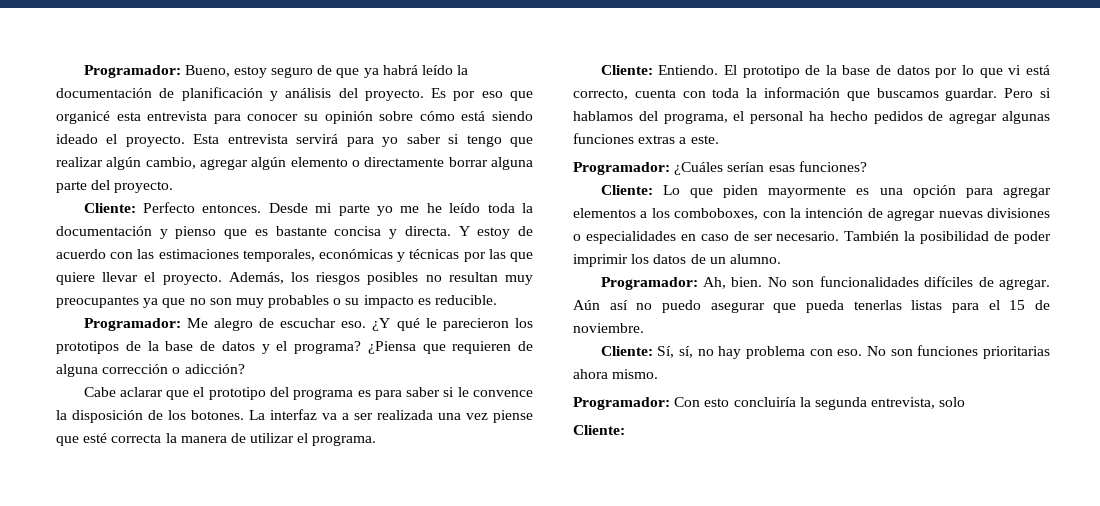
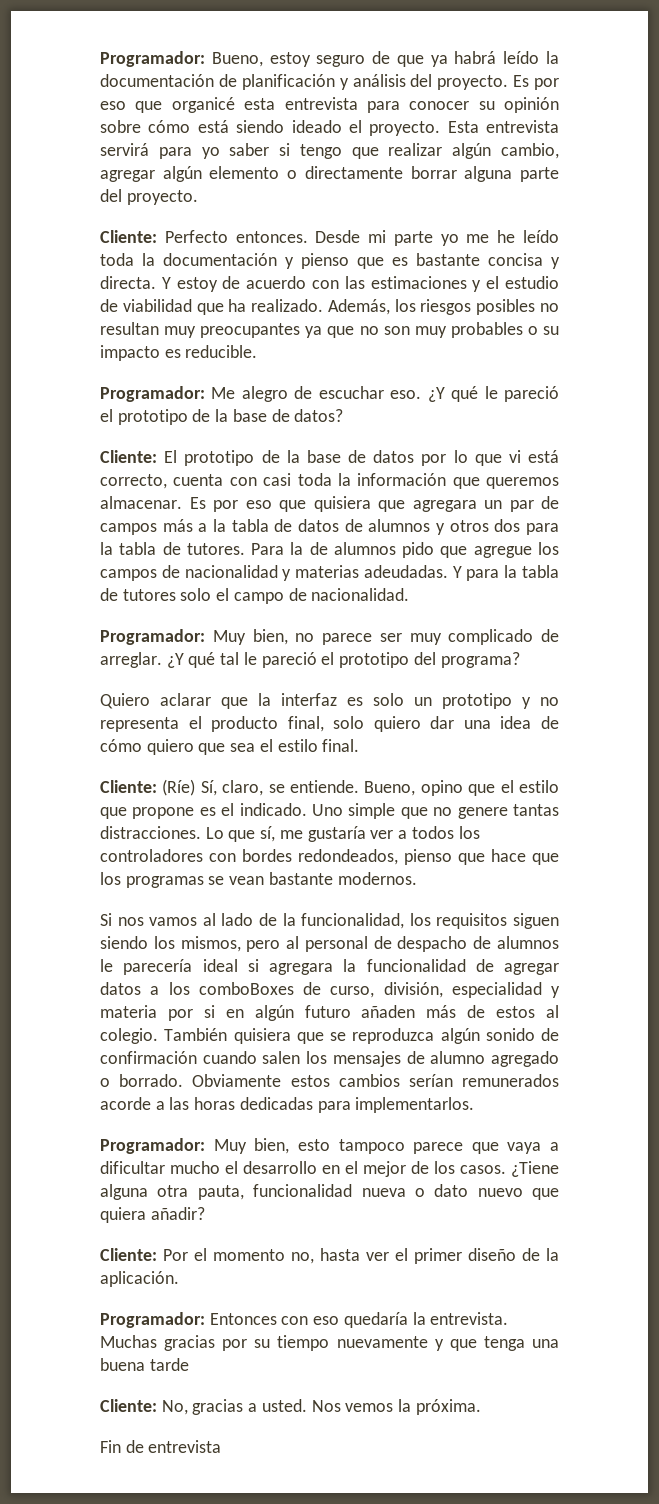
[242,249,533,262] [56,272,222,285] temporales, económicas y técnicas por las que quiere llevar el proyecto. -> [472,276,559,292] [100,299,324,315] y el estudio de viabilidad que ha realizado.
[442,318,533,331] [56,341,533,354] [56,364,245,377] [83,387,533,400] [56,409,533,423] [56,433,377,446] [600,65,719,75] parecieron los prototipos de la base de datos y el programa? ¿Piensa que requieren de alguna corrección o adicción? // Cabe aclarar que el prototipo del programa es para saber si le convence la disposición de los botones. La interfaz va a ser realizada una vez piense que esté correcta la manera de utilizar el programa. // Cliente: Entiendo. -> [504,386,560,402] [100,409,344,425] [100,450,157,463] pareció el prototipo de la base de datos? // Cliente:
(706, 94) none -> [263,473,292,486] casi
[876,88,1051,101] [573,111,1050,124] [573,133,719,144] [573,161,867,175] [600,185,1051,198] [573,208,1050,221] [573,231,1051,244] [573,254,781,267] [600,276,1050,290] [573,300,1050,313] [573,323,644,333] [600,345,1050,359] [573,369,659,379] [573,397,966,410] [573,425,625,435] buscamos guardar. Pero si hablamos del programa, el personal ha hecho pedidos de agregar algunas funciones extras a este. // Programador: ¿Cuáles serían esas funciones? // Cliente: Lo que piden mayormente es una opción para agregar elementos a los comboboxes, con la intención de agregar nuevas divisiones o especialidades en caso de ser necesario. También la posibilidad de poder imprimir los datos de un alumno. // Programador: Ah, bien. No son funcionalidades difíciles de agregar. Aún así no puedo asegurar que pueda tenerlas listas para el 15 de noviembre. // Cliente: Sí, sí, no hay problema con eso. No son funciones prioritarias ahora mismo. // Programador: Con esto concluiría la segunda entrevista, solo // Cliente: -> [486,477,559,489] [100,496,559,512] [100,519,559,535] [100,542,559,558] [100,565,559,581] [100,588,410,604] [100,629,559,645] [100,652,520,668] [100,693,559,709] [100,716,559,732] [100,739,360,755] [100,779,559,796] [100,803,559,819] [100,826,480,842] [100,849,559,865] [100,872,417,888] [100,913,559,929] [100,936,559,952] [100,959,559,975] [100,982,560,998] [100,1005,559,1021] [100,1028,559,1044] [100,1051,559,1067] [100,1074,560,1087] [100,1097,475,1113] [100,1138,559,1154] [100,1161,559,1177] [100,1184,559,1200] [100,1207,205,1223] [100,1248,559,1264] [100,1271,179,1287] [100,1312,509,1328] [100,1335,559,1351] [100,1358,189,1371] [100,1399,481,1415] [100,1440,222,1453] queremos almacenar. Es por eso que quisiera que agregara un par de campos más a la tabla de datos de alumnos y otros dos para la tabla de tutores. Para la de alumnos pido que agregue los campos de nacionalidad y materias adeudadas. Y para la tabla de tutores solo el campo de nacionalidad. // Programador: Muy bien, no parece ser muy complicado de arreglar. ¿Y qué tal le pareció el prototipo del programa? // Quiero aclarar que la interfaz es solo un prototipo y no representa el producto final, solo quiero dar una idea de cómo quiero que sea el estilo final. // Cliente: (Ríe) Sí, claro, se entiende. Bueno, opino que el estilo que propone es el indicado. Uno simple que no genere tantas distracciones. Lo que sí, me gustaría ver a todos los controladores con bordes redondeados, pienso que hace que los programas se vean bastante modernos. // Si nos vamos al lado de la funcionalidad, los requisitos siguen siendo los mismos, pero al personal de despacho de alumnos le parecería ideal si agregara la funcionalidad de agregar datos a los comboBoxes de curso, división, especialidad y materia por si en algún futuro añaden más de estos al colegio. También quisiera que se reproduzca algún sonido de confirmación cuando salen los mensajes de alumno agregado o borrado. Obviamente estos cambios serían remunerados acorde a las horas dedicadas para implementarlos. // Programador: Muy bien, esto tampoco parece que vaya a dificultar mucho el desarrollo en el mejor de los casos. ¿Tiene alguna otra pauta, funcionalidad nueva o dato nuevo que quiera añadir? // Cliente: Por el momento no, hasta ver el primer diseño de la aplicación. // Programador: Entonces con eso quedaría la entrevista. Muchas gracias por su tiempo nuevamente y que tenga una buena tarde // Cliente: No, gracias a usted. Nos vemos la próxima. // Fin de entrevista

